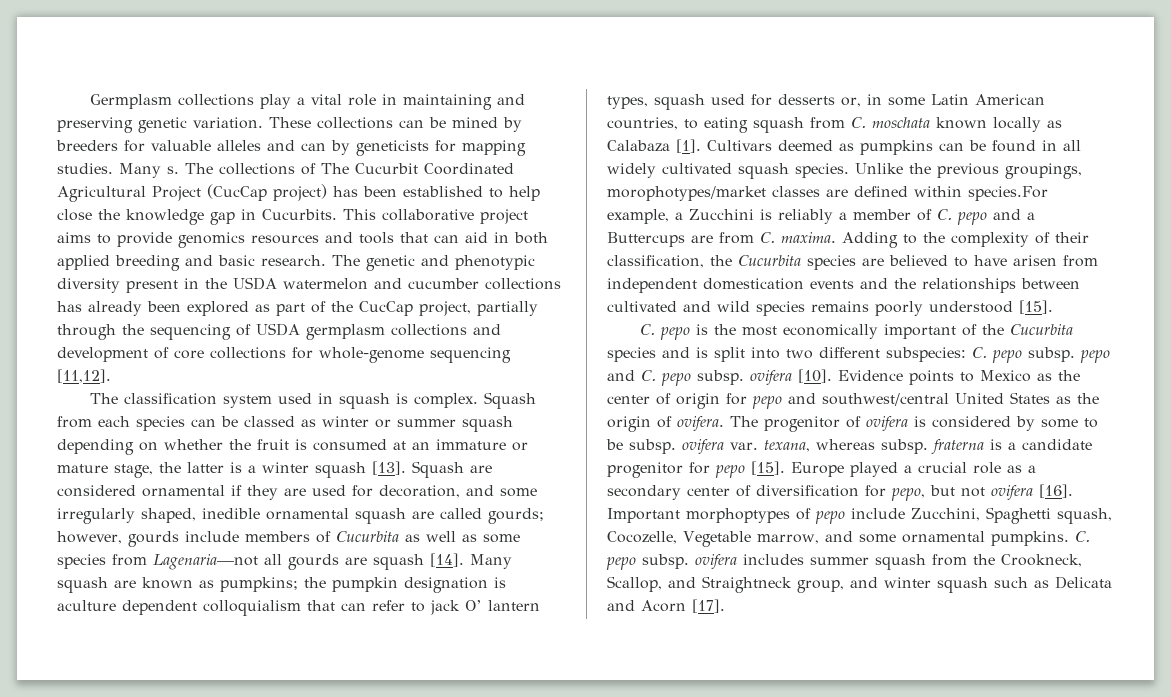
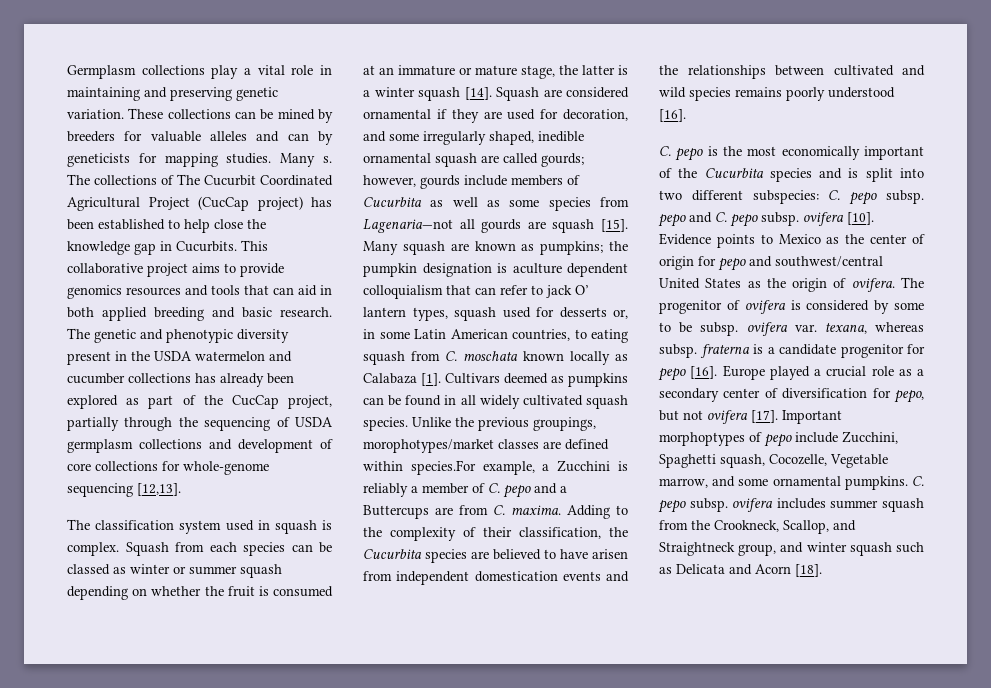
[57,369,111,383] [11,12]. -> [137,483,181,496] [12,13].
[372,461,406,475] [13]. -> [464,87,492,100] [14].
[430,553,464,567] [14]. -> [601,219,628,232] [15].
[1019,300,1053,314] [15]. -> [659,109,686,122] [16].
[751,461,785,475] [15]. -> [690,366,718,379] [16].
[1039,484,1073,498] [16]. -> [751,410,778,423] [17].
[692,599,725,613] [17]. -> [795,564,822,577] [18].

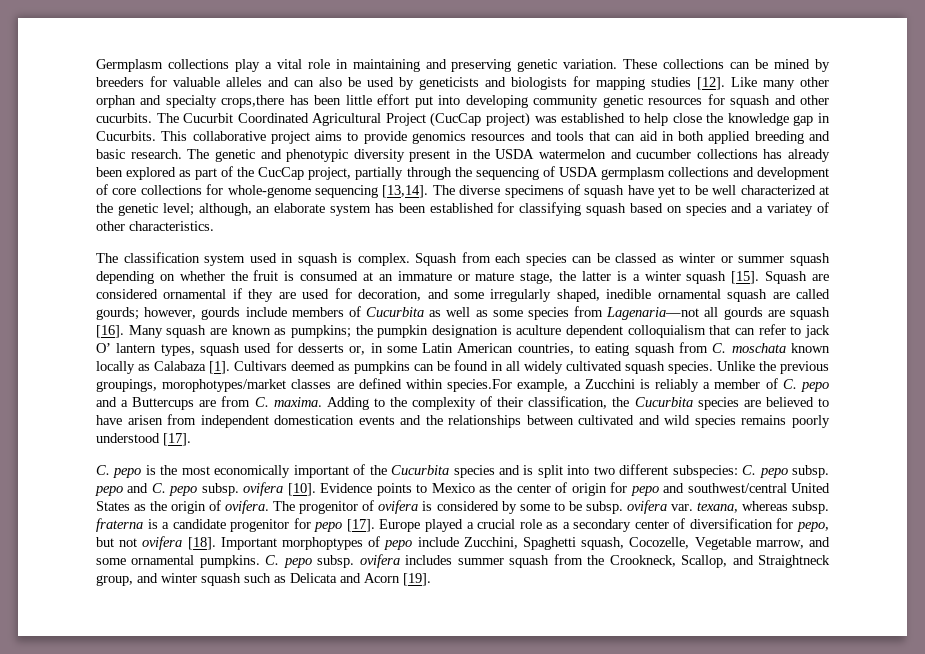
[318,131,333,145] [67,153,332,167] [67,174,174,185] by geneticists for mapping studies. Many s. The collections of -> [319,76,829,90] [96,94,830,108] [96,113,152,123] also be used by geneticists and biologists for mapping studies [12]. Like many other orphan and specialty crops,there has been little effort put into developing community genetic resources for squash and other cucurbits.
[311,197,332,207] [67,219,94,230] has been -> [534,116,557,123] was
[137,483,181,496] [12,13]. -> [382,184,830,198] [96,202,830,216] [96,221,214,231] [13,14]. The diverse specimens of squash have yet to be well characterized at the genetic level; although, an elaborate system has been established for classifying squash based on species and a variatey of other characteristics.
[464,87,492,100] [14]. -> [731,271,760,284] [15].
[601,219,628,232] [15]. -> [96,325,124,338] [16].
[659,109,686,122] [16]. -> [163,433,191,446] [17].
[690,366,718,379] [16]. -> [346,519,375,532] [17].
[751,410,778,423] [17]. -> [187,537,216,550] [18].
[795,564,822,577] [18]. -> [403,573,431,586] [19].

